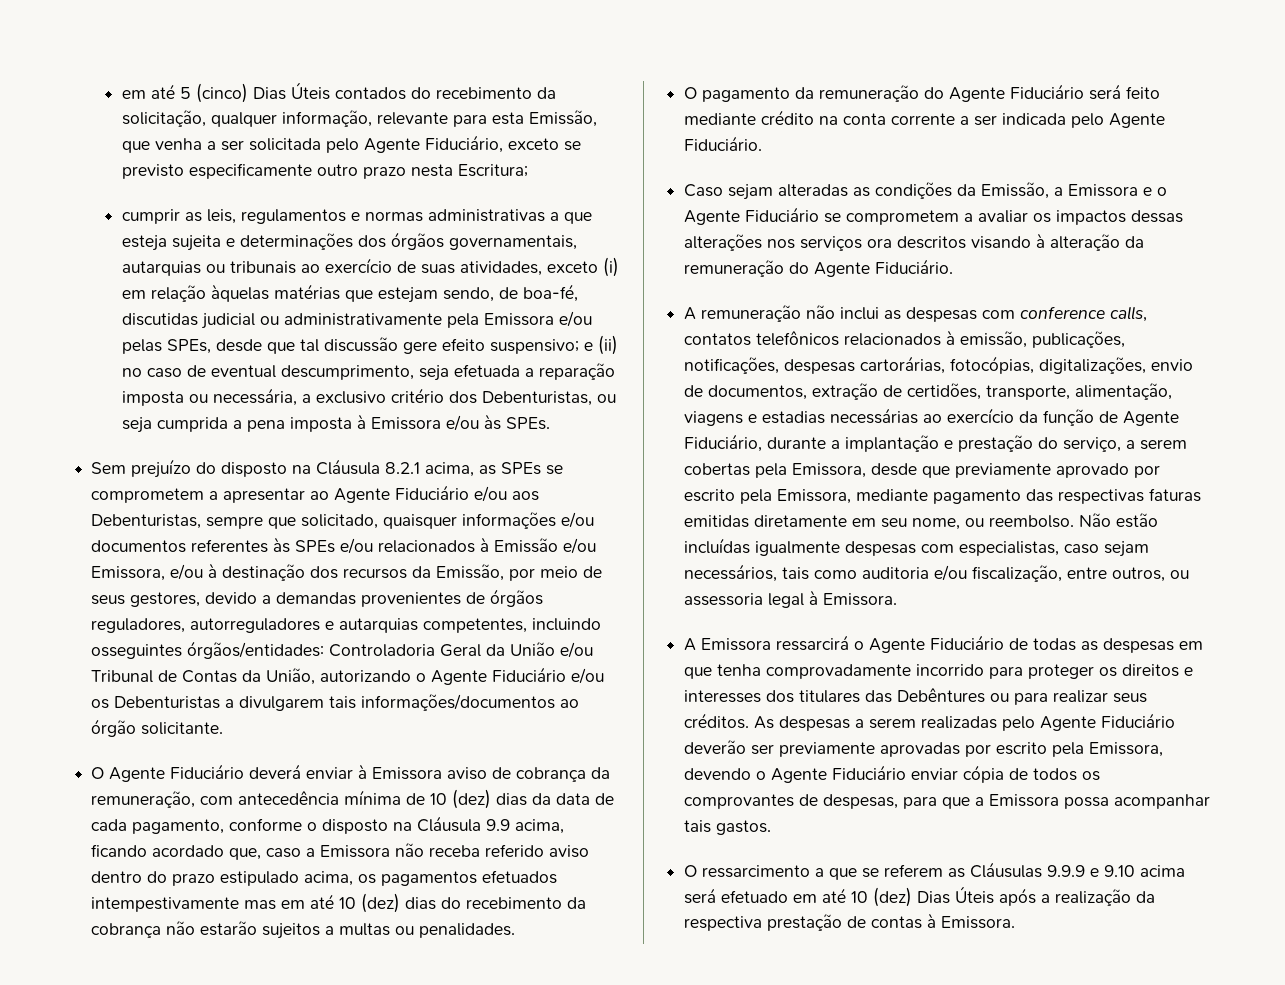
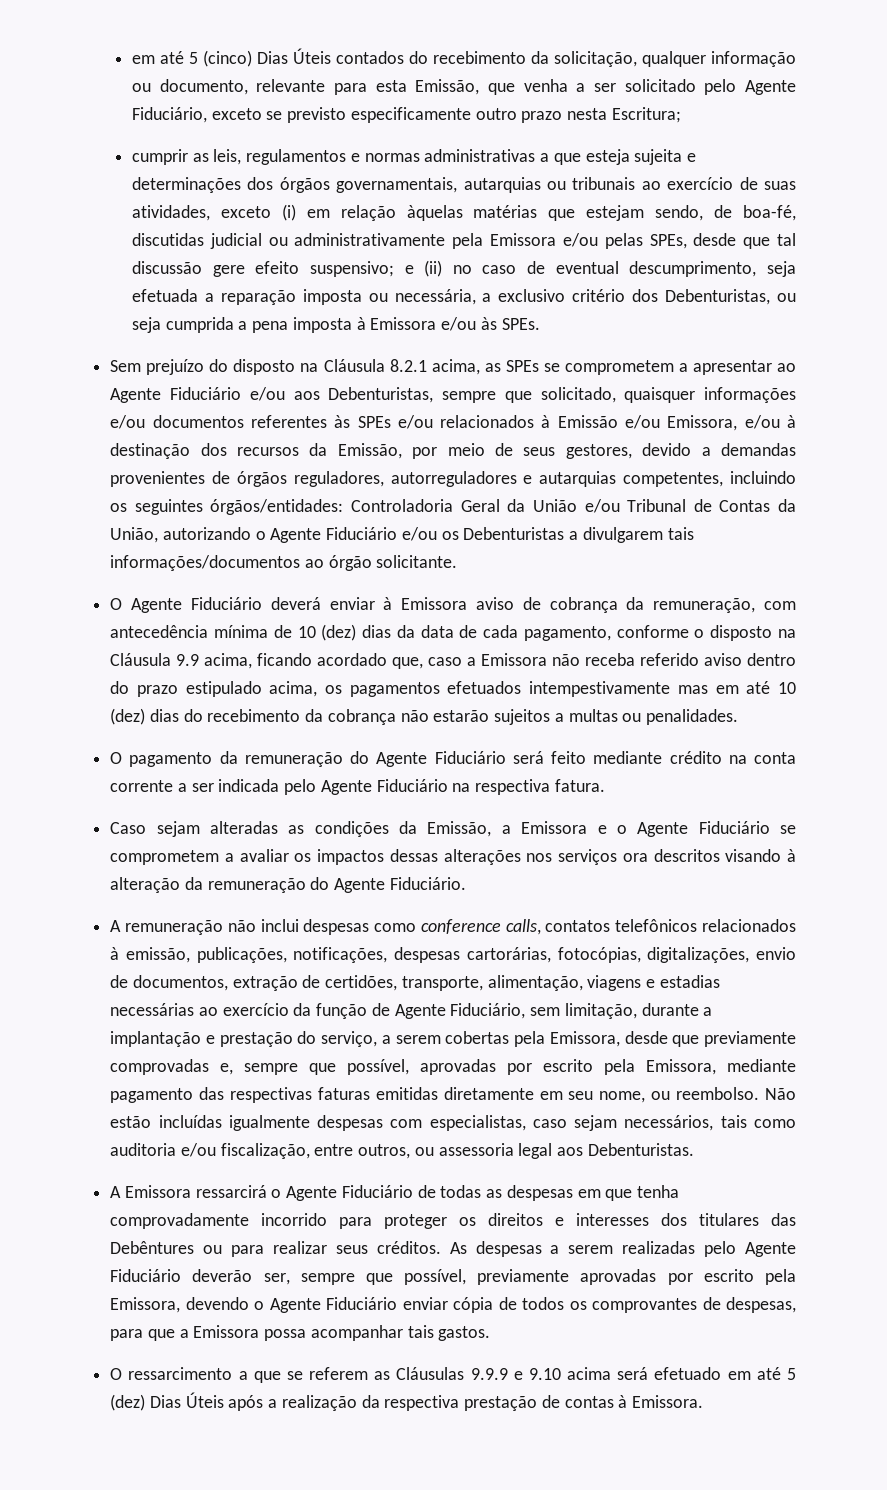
[281,110,372,127] informação, -> [711,51,796,67] [132,79,248,95] informação ou documento,
[248,138,321,151] solicitada -> [624,79,696,92] solicitado
[91,644,183,659] osseguintes -> [110,499,203,515] os seguintes
[684,136,763,151] Fiduciário. -> [376,779,605,795] Fiduciário na respectiva fatura.
[884,307,1016,322] as despesas com -> [303,919,417,935] despesas como
(763, 443) none -> [530,1003,637,1019] sem limitação,
[1056,463,1130,478] aprovado -> [110,1059,497,1075] comprovadas e, sempre que possível, aprovadas
[809,590,898,606] à Emissora. -> [557,1143,694,1156] aos Debenturistas.
[751,744,775,755] ser -> [263,1269,467,1285] ser, sempre que possível,
[851,891,869,903] 10 -> [787,1368,796,1380] 5

